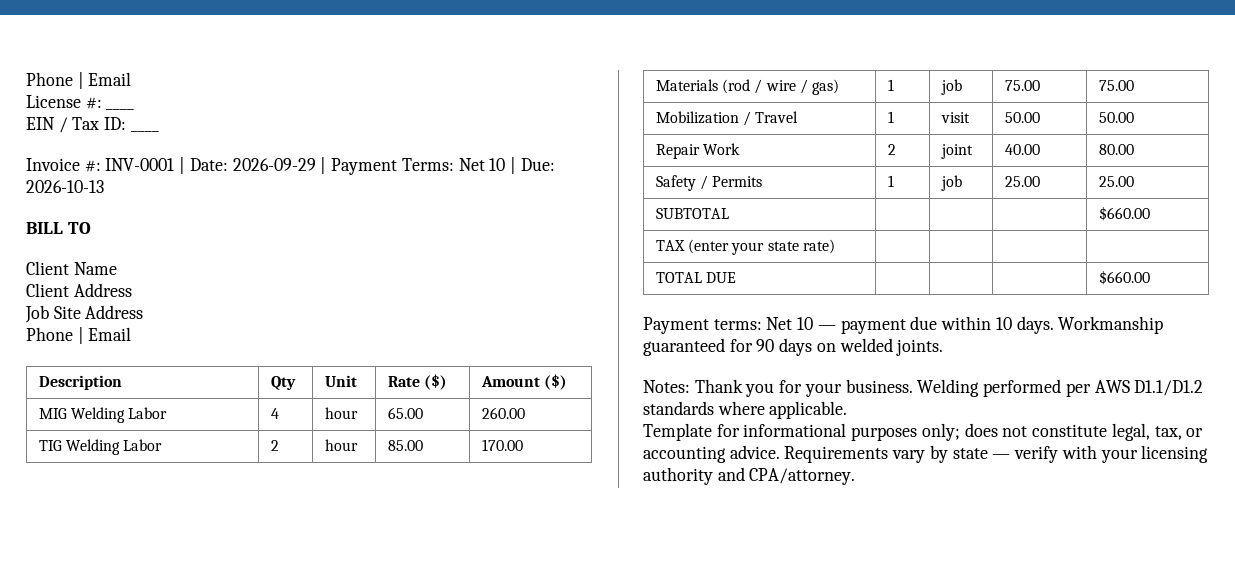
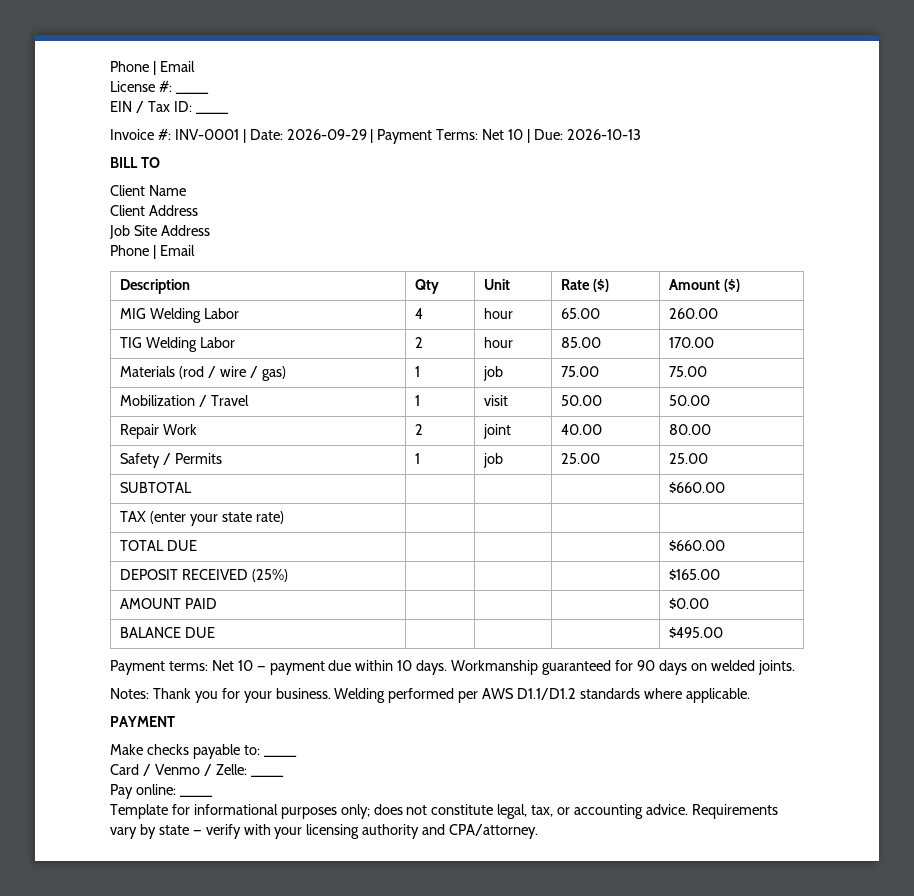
(1150, 277) none -> [120,569,289,582] [669,569,721,580] [120,598,218,609] [669,598,710,609] [120,627,216,638] [669,627,724,638] // DEPOSIT RECEIVED (25%) | | | | $165.00 // AMOUNT PAID | | | | $0.00 // BALANCE DUE | | | | $495.00
(848, 410) none -> [110,716,175,727] [110,744,260,759] [263,755,297,757] [110,764,247,776] [250,775,284,777] [110,784,176,799] [179,795,213,797] // PAYMENT // Make checks payable to: ____ // Card / Venmo / Zelle: ____ // Pay online: ____

